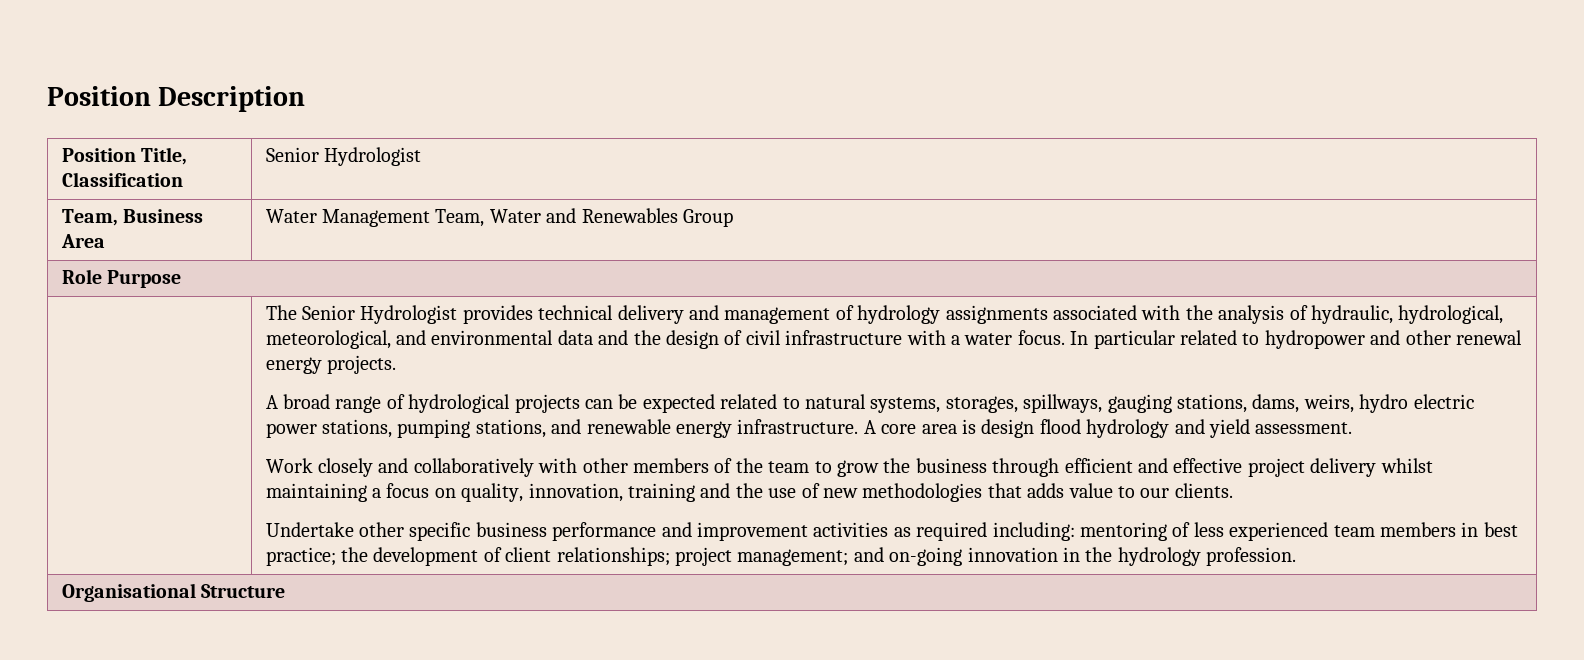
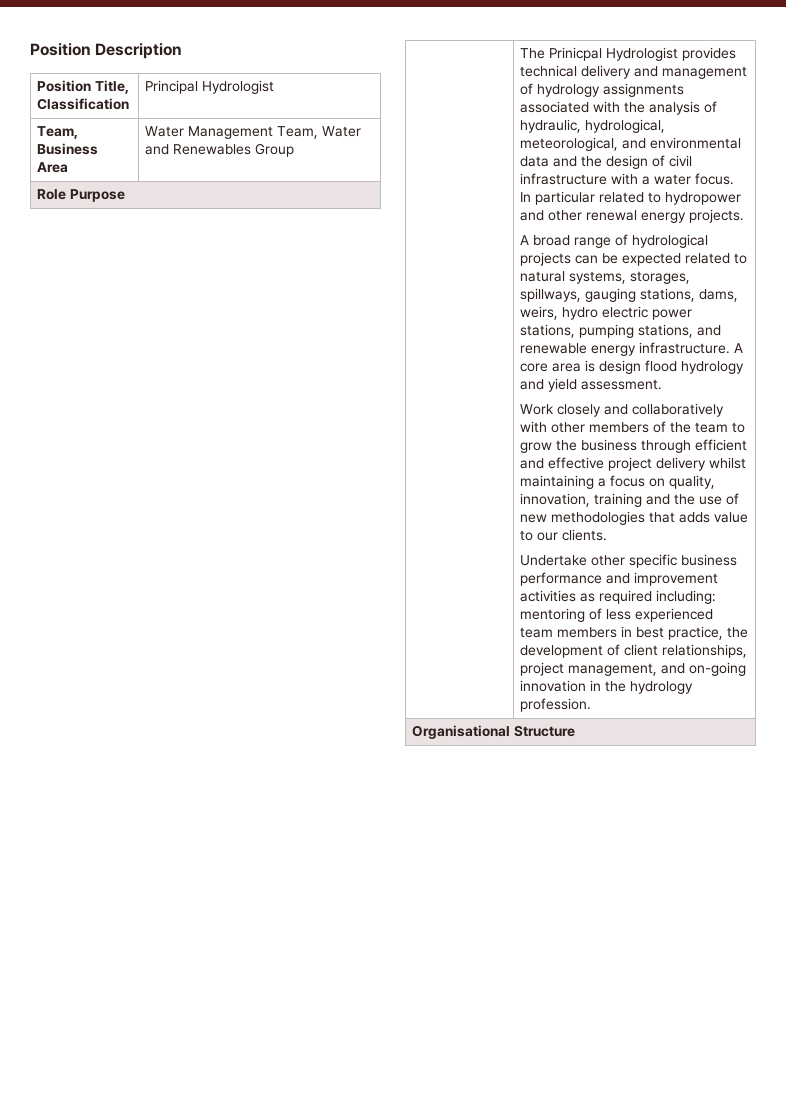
[265,147,319,162] Senior -> [145,80,199,94] Principal
[302,305,356,320] Senior -> [549,47,603,61] Prinicpal
[265,547,336,566] practice; -> [668,626,724,640] practice,
[556,547,849,566] relationships; project management; -> [662,644,748,658] [520,662,658,676] relationships, project management,

